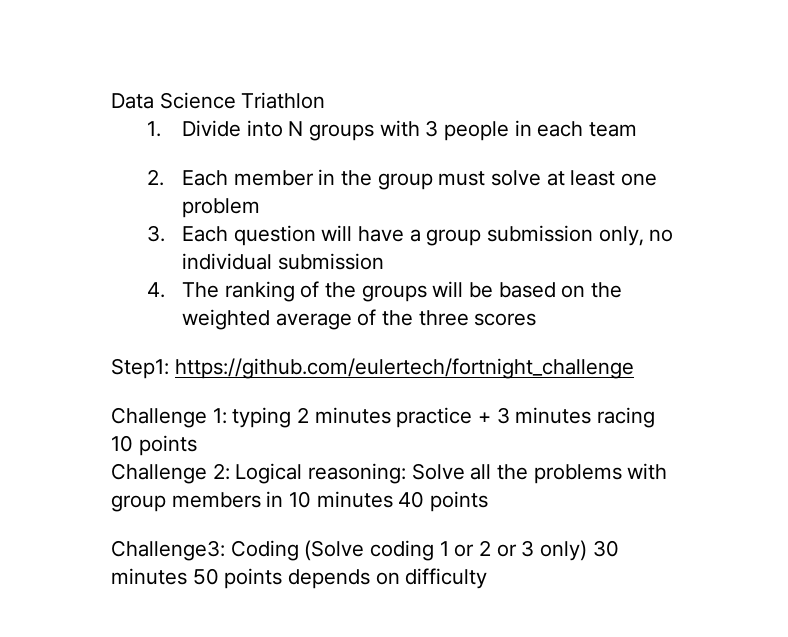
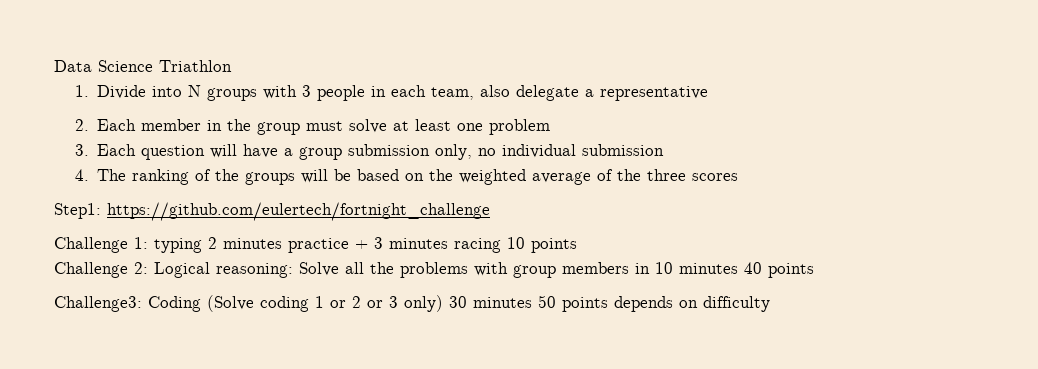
[589,122,638,137] team -> [431,85,709,101] team, also delegate a representative

